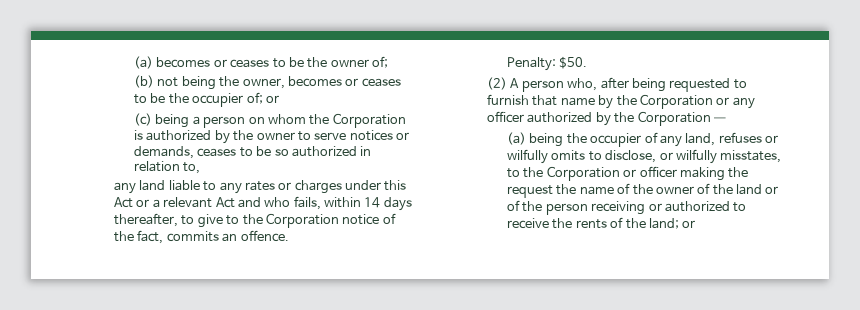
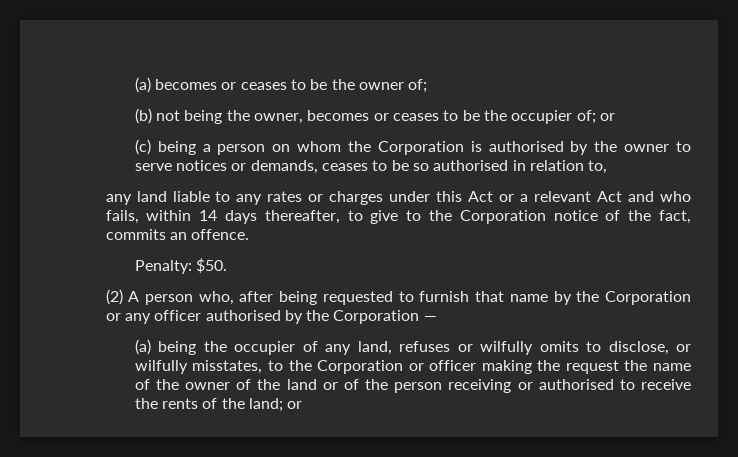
[146,130,212,141] authorized -> [488,141,564,152] authorised
[291,146,357,157] authorized -> [433,160,509,171] authorised
[527,112,593,123] authorized -> [205,310,281,321] authorised
[664,201,730,212] authorized -> [538,379,614,390] authorised

